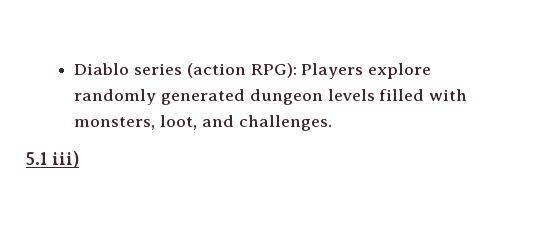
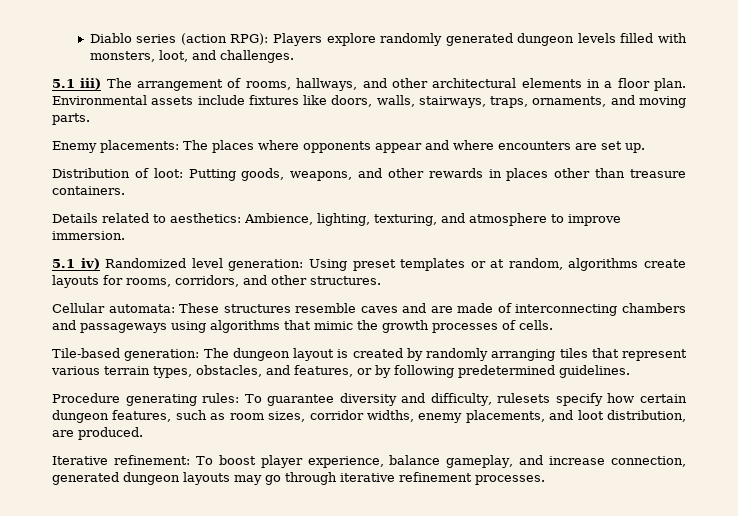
(79, 159) none -> [106,78,686,91] [52,95,686,108] [52,113,90,125] [52,140,645,153] [52,168,686,181] [52,186,125,195] [52,213,621,226] [52,231,125,240] [52,258,686,271] [52,275,381,288] [52,303,686,316] [52,320,553,333] [52,348,687,361] [51,365,630,378] [52,393,687,406] [52,410,686,423] [52,427,143,440] [52,455,686,468] [52,472,545,485] The arrangement of rooms, hallways, and other architectural elements in a floor plan. Environmental assets include fixtures like doors, walls, stairways, traps, ornaments, and moving parts. // Enemy placements: The places where opponents appear and where encounters are set up. // Distribution of loot: Putting goods, weapons, and other rewards in places other than treasure containers. // Details related to aesthetics: Ambience, lighting, texturing, and atmosphere to improve immersion. // 5.1 iv) Randomized level generation: Using preset templates or at random, algorithms create layouts for rooms, corridors, and other structures. // Cellular automata: These structures resemble caves and are made of interconnecting chambers and passageways using algorithms that mimic the growth processes of cells. // Tile-based generation: The dungeon layout is created by randomly arranging tiles that represent various terrain types, obstacles, and features, or by following predetermined guidelines. // Procedure generating rules: To guarantee diversity and difficulty, rulesets specify how certain dungeon features, such as room sizes, corridor widths, enemy placements, and loot distribution, are produced. // Iterative refinement: To boost player experience, balance gameplay, and increase connection, generated dungeon layouts may go through iterative refinement processes.

